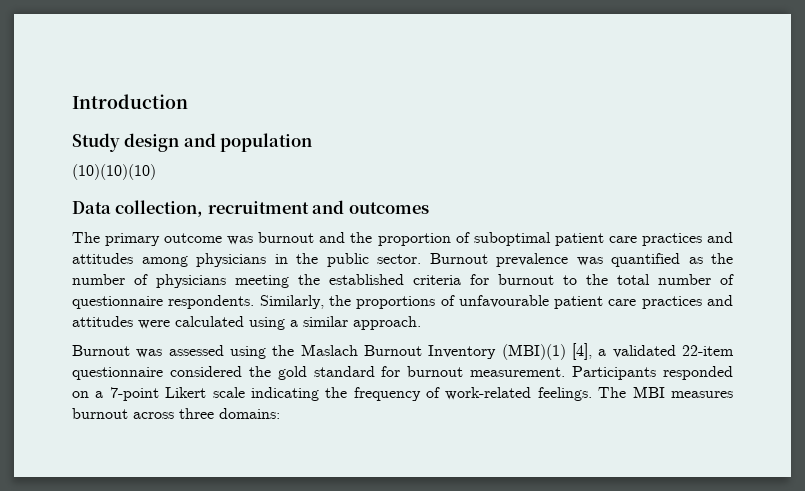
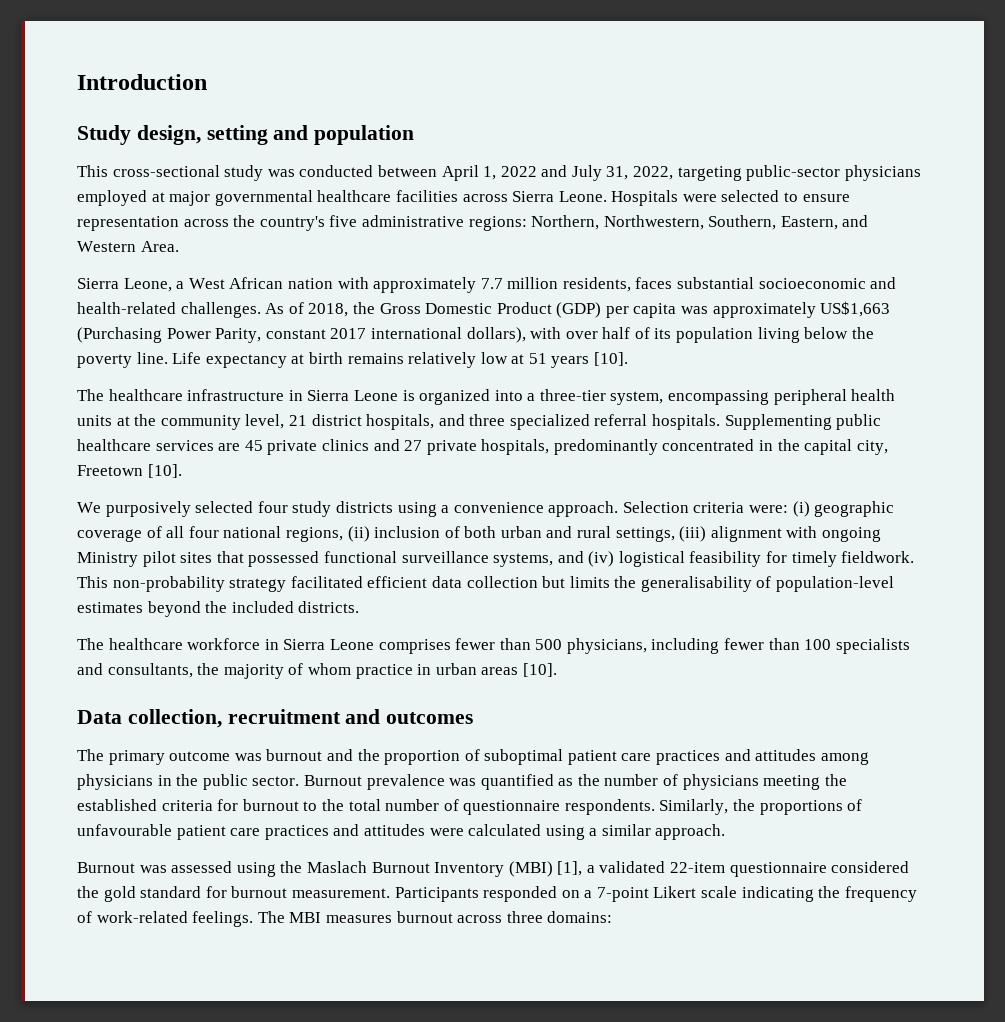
[124,133,180,152] design -> [136,125,268,145] design, setting
[72,164,156,180] (10)(10)(10) -> [77,165,921,181] [77,190,850,206] [77,215,869,231] [77,241,179,252] [77,277,897,293] [77,301,891,318] [77,327,874,343] [77,352,629,368] [77,389,896,405] [77,414,882,430] [77,439,888,455] [77,464,182,478] [77,501,895,517] [77,526,882,542] [77,551,915,567] [77,576,895,592] [77,601,360,617] [77,638,910,654] [77,663,557,679] This cross-sectional study was conducted between April 1, 2022 and July 31, 2022, targeting public-sector physicians employed at major governmental healthcare facilities across Sierra Leone. Hospitals were selected to ensure representation across the country's five administrative regions: Northern, Northwestern, Southern, Eastern, and Western Area. // Sierra Leone, a West African nation with approximately 7.7 million residents, faces substantial socioeconomic and health-related challenges. As of 2018, the Gross Domestic Product (GDP) per capita was approximately US$1,663 (Purchasing Power Parity, constant 2017 international dollars), with over half of its population living below the poverty line. Life expectancy at birth remains relatively low at 51 years [10]. // The healthcare infrastructure in Sierra Leone is organized into a three-tier system, encompassing peripheral health units at the community level, 21 district hospitals, and three specialized referral hospitals. Supplementing public healthcare services are 45 private clinics and 27 private hospitals, predominantly concentrated in the capital city, Freetown [10]. // We purposively selected four study districts using a convenience approach. Selection criteria were: (i) geographic coverage of all four national regions, (ii) inclusion of both urban and rural settings, (iii) alignment with ongoing Ministry pilot sites that possessed functional surveillance systems, and (iv) logistical feasibility for timely fieldwork. This non-probability strategy facilitated efficient data collection but limits the generalisability of population-level estimates beyond the included districts. // The healthcare workforce in Sierra Leone comprises fewer than 500 physicians, including fewer than 100 specialists and consultants, the majority of whom practice in urban areas [10].
[501,343,592,360] (MBI)(1) [4], -> [508,861,583,877] (MBI) [1],

